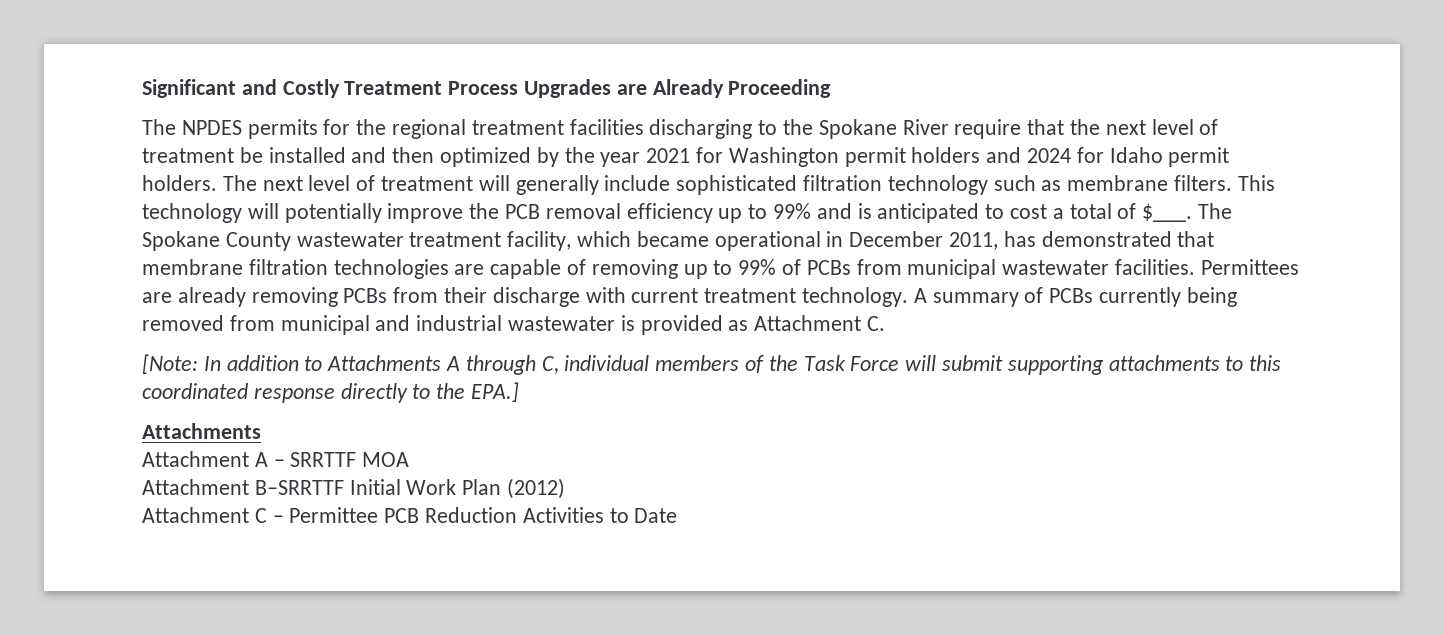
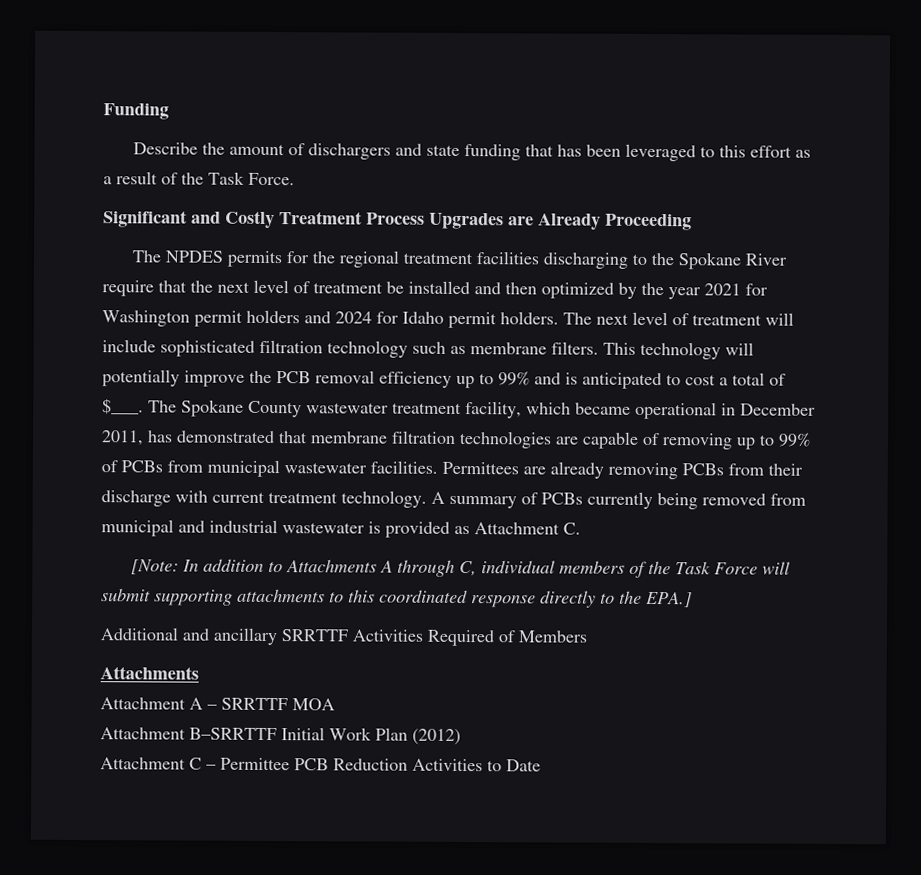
(142, 88) none -> [103,103,169,120] [132,142,811,162] [103,171,295,186] Funding // Describe the amount of dischargers and state funding that has been leveraged to this effort as a result of the Task Force. //
[515,175,599,195] generally -> (794, 319) none
(520, 392) none -> [100,627,587,647] // Additional and ancillary SRRTTF Activities Required of Members

